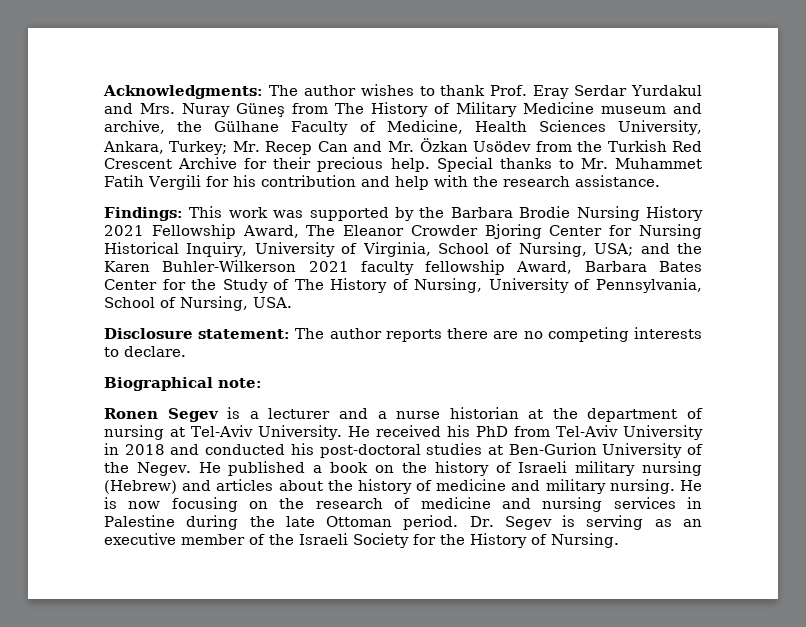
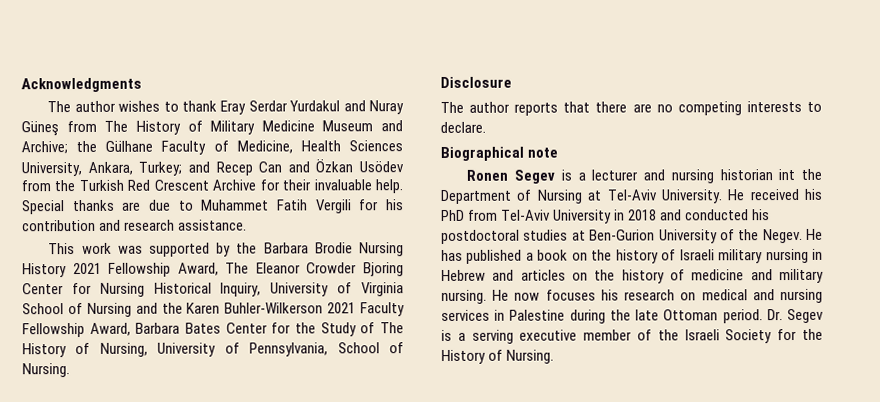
[103,85,263,99] Acknowledgments: -> [21,77,142,93] Acknowledgments //
[490,85,528,96] Prof. -> (218, 106) none
[140,103,175,114] Mrs. -> (366, 106) none
[601,103,702,114] [104,120,165,134] museum and archive, -> [322,120,403,132] [21,141,68,155] Museum and Archive;
[232,141,260,152] Mr. -> [187,161,210,173] and
[387,141,415,152] Mr. -> (310, 167) none
[317,157,384,172] precious -> [313,179,372,191] invaluable
[558,158,608,169] to Mr. -> [122,199,194,211] are due to
[394,175,498,190] help with the -> (122, 225) none
[104,207,183,221] Findings: -> (248, 225) none
[362,242,634,257] Virginia, School of Nursing, USA; -> [361,282,405,297] [22,302,132,317] Virginia School of Nursing
[360,260,506,275] faculty fellowship -> [360,302,405,317] [22,322,85,338] Faculty Fellowship
[180,296,292,311] Nursing, USA. -> [22,363,70,378] Nursing.
[198,329,291,339] statement: -> (512, 82) //
(442, 335) none -> [563,101,591,113] that
[218,378,262,388] note: -> [527,147,559,158] note
[377,407,703,422] [104,425,164,440] a nurse historian at the department of nursing -> [670,168,822,184] [440,189,583,204] nursing historian int the Department of Nursing
[319,444,421,458] post-doctoral -> [441,229,520,244] postdoctoral
(221, 467) none -> [441,249,463,261] has
[104,480,177,494] (Hebrew) -> [812,248,823,260] [441,269,486,281] in Hebrew
[278,480,323,491] about -> [572,272,588,281] on
[104,497,491,512] is now focusing on the research of medicine -> [514,289,748,301] now focuses his research on medical
[586,515,703,530] serving as an -> [457,329,514,344] a serving

